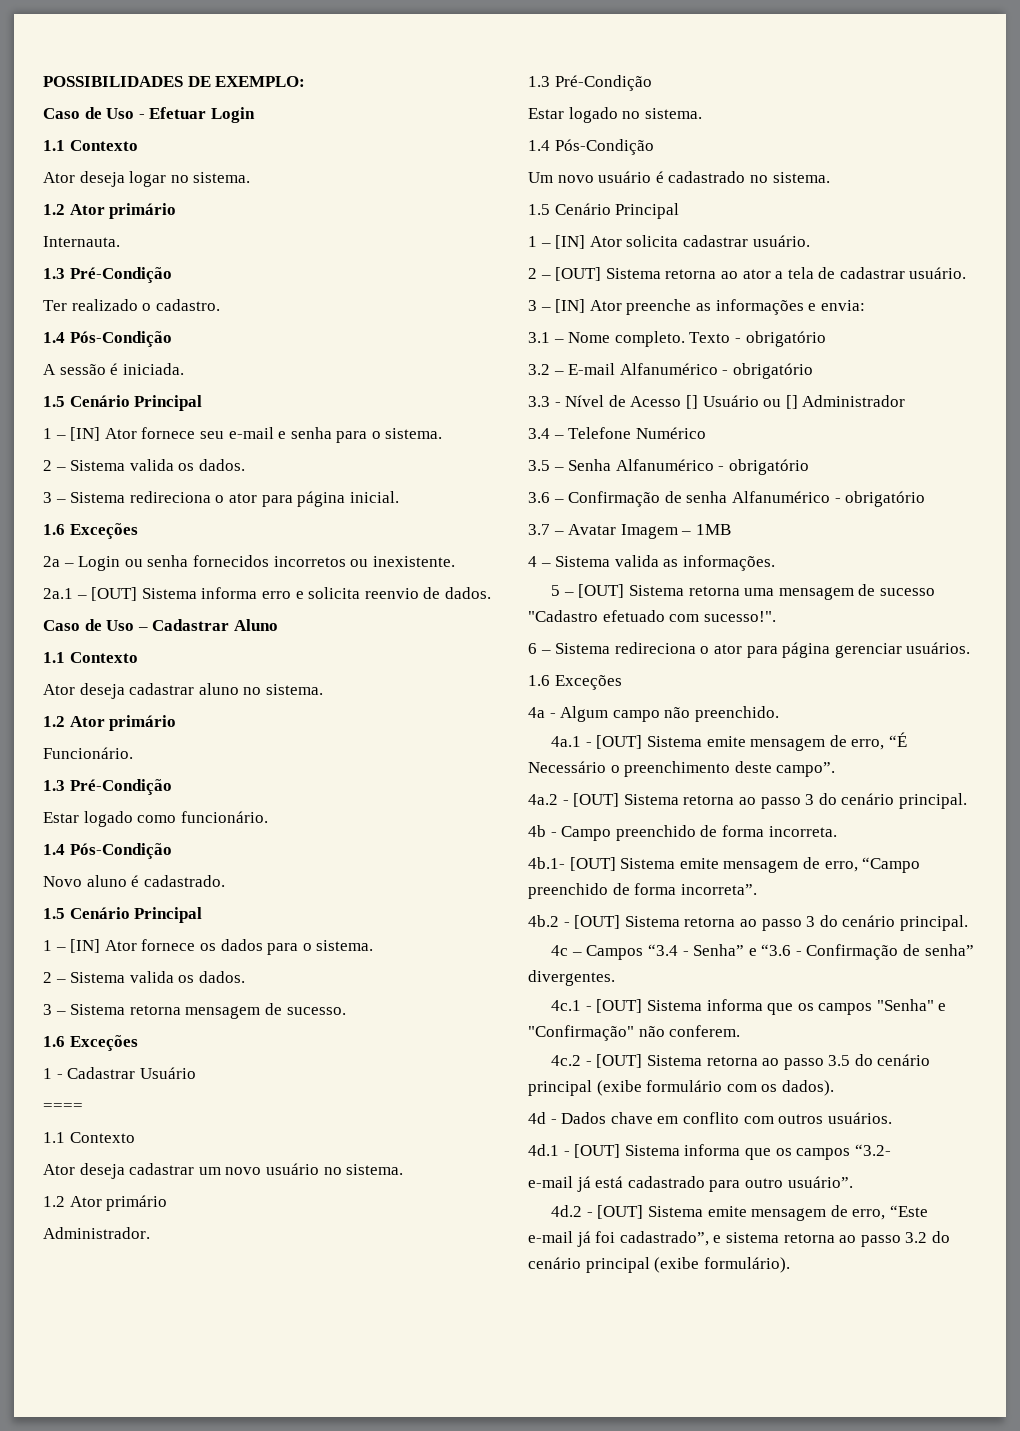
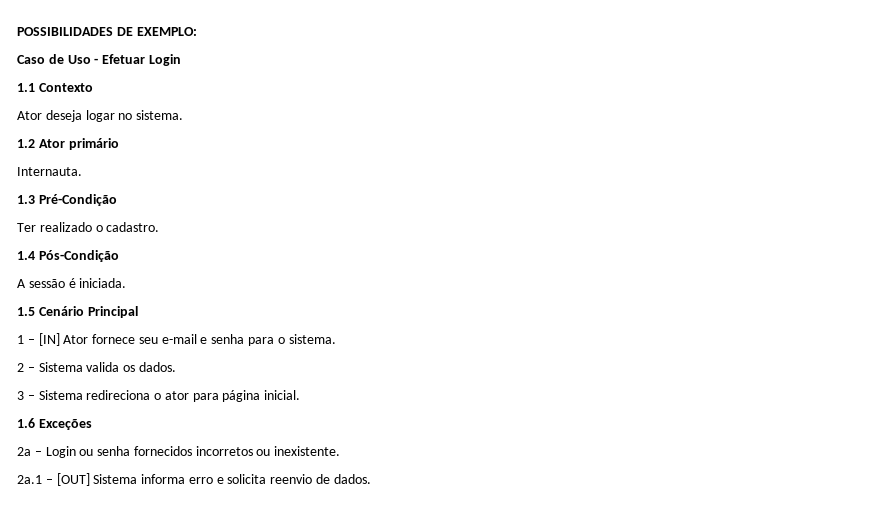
[43,619,278,631] [43,652,138,663] [43,683,323,699] [43,715,177,731] [43,747,133,759] [43,779,172,795] [43,811,268,827] [43,843,172,859] [43,875,225,887] [43,907,203,923] [43,939,374,955] [43,971,245,983] [43,1003,346,1019] [43,1035,138,1051] [43,1067,196,1079] [43,1103,83,1111] [43,1132,135,1143] [43,1163,404,1179] [43,1195,168,1211] [43,1227,150,1239] [528,75,652,91] [528,107,702,123] [528,139,654,155] [528,171,830,183] [528,203,680,219] [528,235,810,249] [528,267,967,281] [528,299,865,315] [528,331,826,347] [528,363,813,379] [528,395,906,409] [528,427,706,439] [528,459,809,475] [528,491,926,507] [528,524,731,539] [528,555,775,571] [551,584,935,600] [528,610,776,622] [528,642,971,658] [528,675,622,690] [528,706,779,722] [551,732,907,751] [528,761,836,777] [528,793,967,809] [528,825,837,841] [528,857,921,873] [528,883,757,899] [528,915,968,931] [551,944,974,960] [528,970,615,986] [551,999,947,1015] [528,1025,741,1041] [551,1054,931,1070] [528,1080,834,1096] [528,1112,892,1124] [528,1144,891,1160] [528,1176,853,1192] [551,1205,928,1221] [528,1231,950,1247] [528,1257,790,1273] // Caso de Uso – Cadastrar Aluno // 1.1 Contexto // Ator deseja cadastrar aluno no sistema. // 1.2 Ator primário // Funcionário. // 1.3 Pré-Condição // Estar logado como funcionário. // 1.4 Pós-Condição // Novo aluno é cadastrado. // 1.5 Cenário Principal // 1 – [IN] Ator fornece os dados para o sistema. // 2 – Sistema valida os dados. // 3 – Sistema retorna mensagem de sucesso. // 1.6 Exceções // 1 - Cadastrar Usuário // ==== // 1.1 Contexto // Ator deseja cadastrar um novo usuário no sistema. // 1.2 Ator primário // Administrador. // 1.3 Pré-Condição // Estar logado no sistema. // 1.4 Pós-Condição // Um novo usuário é cadastrado no sistema. // 1.5 Cenário Principal // 1 – [IN] Ator solicita cadastrar usuário. // 2 – [OUT] Sistema retorna ao ator a tela de cadastrar usuário. // 3 – [IN] Ator preenche as informações e envia: // 3.1 – Nome completo. Texto - obrigatório // 3.2 – E-mail Alfanumérico - obrigatório // 3.3 - Nível de Acesso [] Usuário ou [] Administrador // 3.4 – Telefone Numérico // 3.5 – Senha Alfanumérico - obrigatório // 3.6 – Confirmação de senha Alfanumérico - obrigatório // 3.7 – Avatar Imagem – 1MB // 4 – Sistema valida as informações. // 5 – [OUT] Sistema retorna uma mensagem de sucesso "Cadastro efetuado com sucesso!". // 6 – Sistema redireciona o ator para página gerenciar usuários. // 1.6 Exceções // 4a - Algum campo não preenchido. // 4a.1 - [OUT] Sistema emite mensagem de erro, “É Necessário o preenchimento deste campo”. // 4a.2 - [OUT] Sistema retorna ao passo 3 do cenário principal. // 4b - Campo preenchido de forma incorreta. // 4b.1- [OUT] Sistema emite mensagem de erro, “Campo preenchido de forma incorreta”. // 4b.2 - [OUT] Sistema retorna ao passo 3 do cenário principal. // 4c – Campos “3.4 - Senha” e “3.6 - Confirmação de senha” divergentes. // 4c.1 - [OUT] Sistema informa que os campos "Senha" e "Confirmação" não conferem. // 4c.2 - [OUT] Sistema retorna ao passo 3.5 do cenário principal (exibe formulário com os dados). // 4d - Dados chave em conflito com outros usuários. // 4d.1 - [OUT] Sistema informa que os campos “3.2- // e-mail já está cadastrado para outro usuário”. // 4d.2 - [OUT] Sistema emite mensagem de erro, “Este e-mail já foi cadastrado”, e sistema retorna ao passo 3.2 do cenário principal (exibe formulário). -> (371, 479) none

